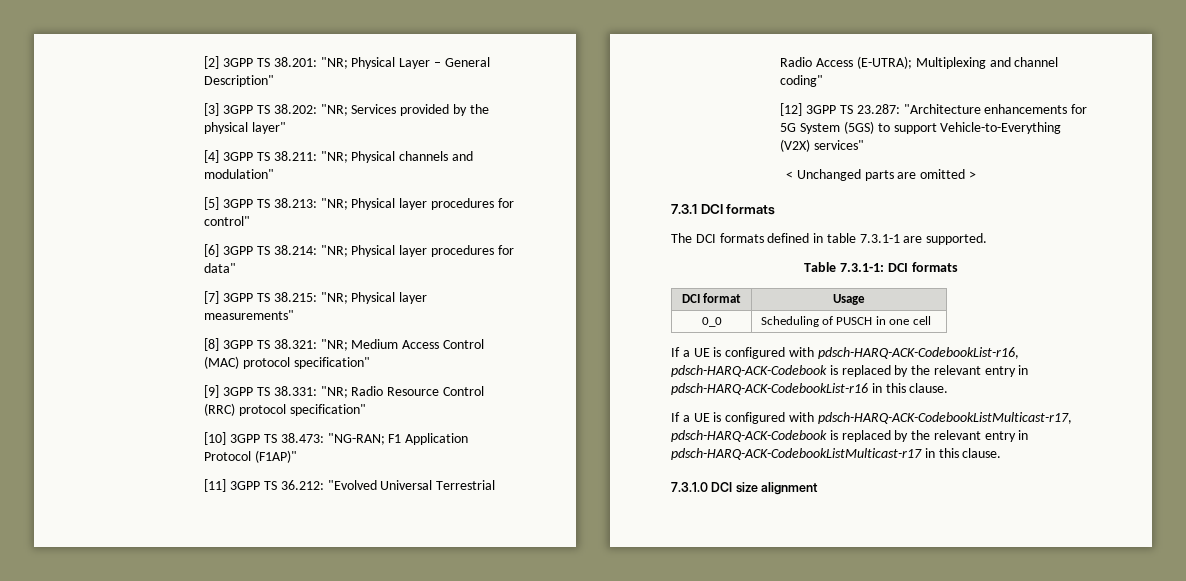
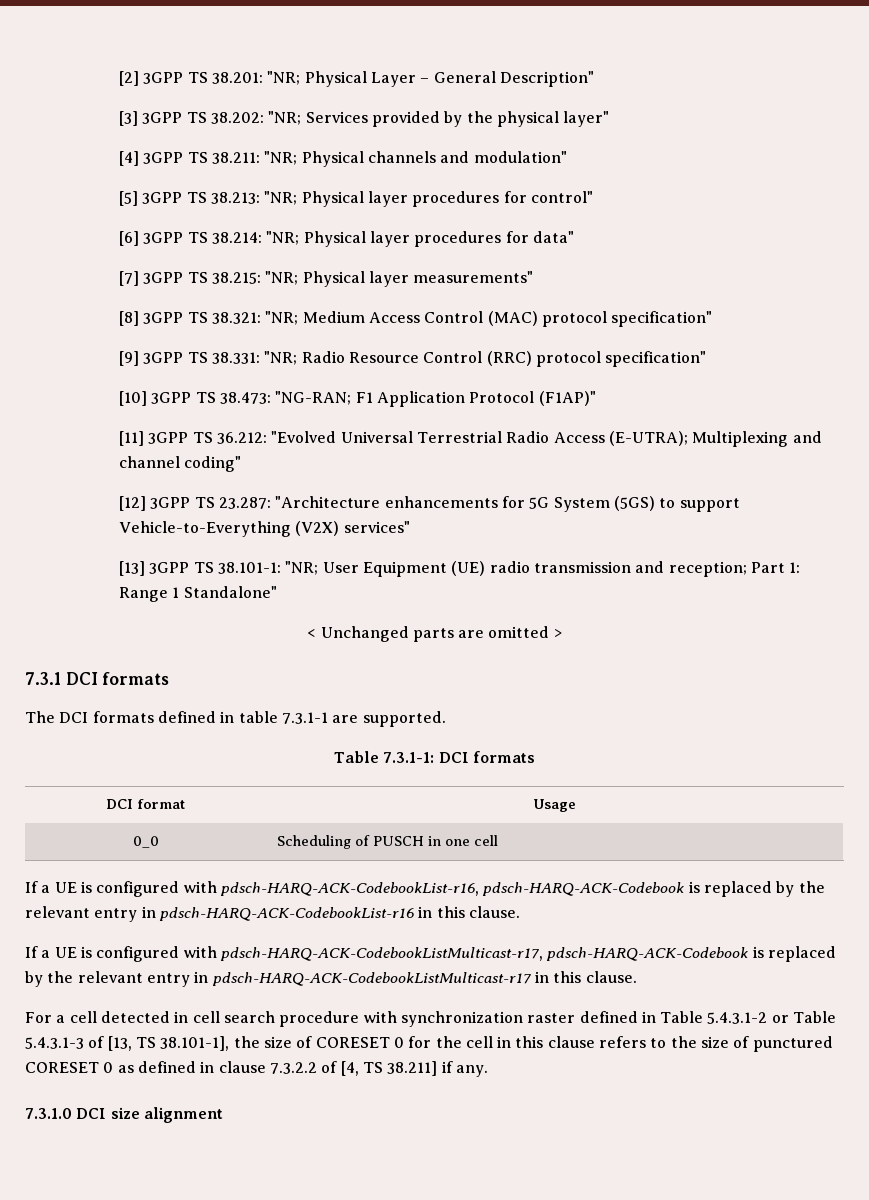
(865, 145) none -> [119,561,801,577] [119,586,277,602] // [13] 3GPP TS 38.101-1: "NR; User Equipment (UE) radio transmission and reception; Part 1: Range 1 Standalone"
(1002, 453) none -> [25,1011,837,1027] [25,1036,833,1052] [25,1061,488,1077] // For a cell detected in cell search procedure with synchronization raster defined in Table 5.4.3.1-2 or Table 5.4.3.1-3 of [13, TS 38.101-1], the size of CORESET 0 for the cell in this clause refers to the size of punctured CORESET 0 as defined in clause 7.3.2.2 of [4, TS 38.211] if any.

